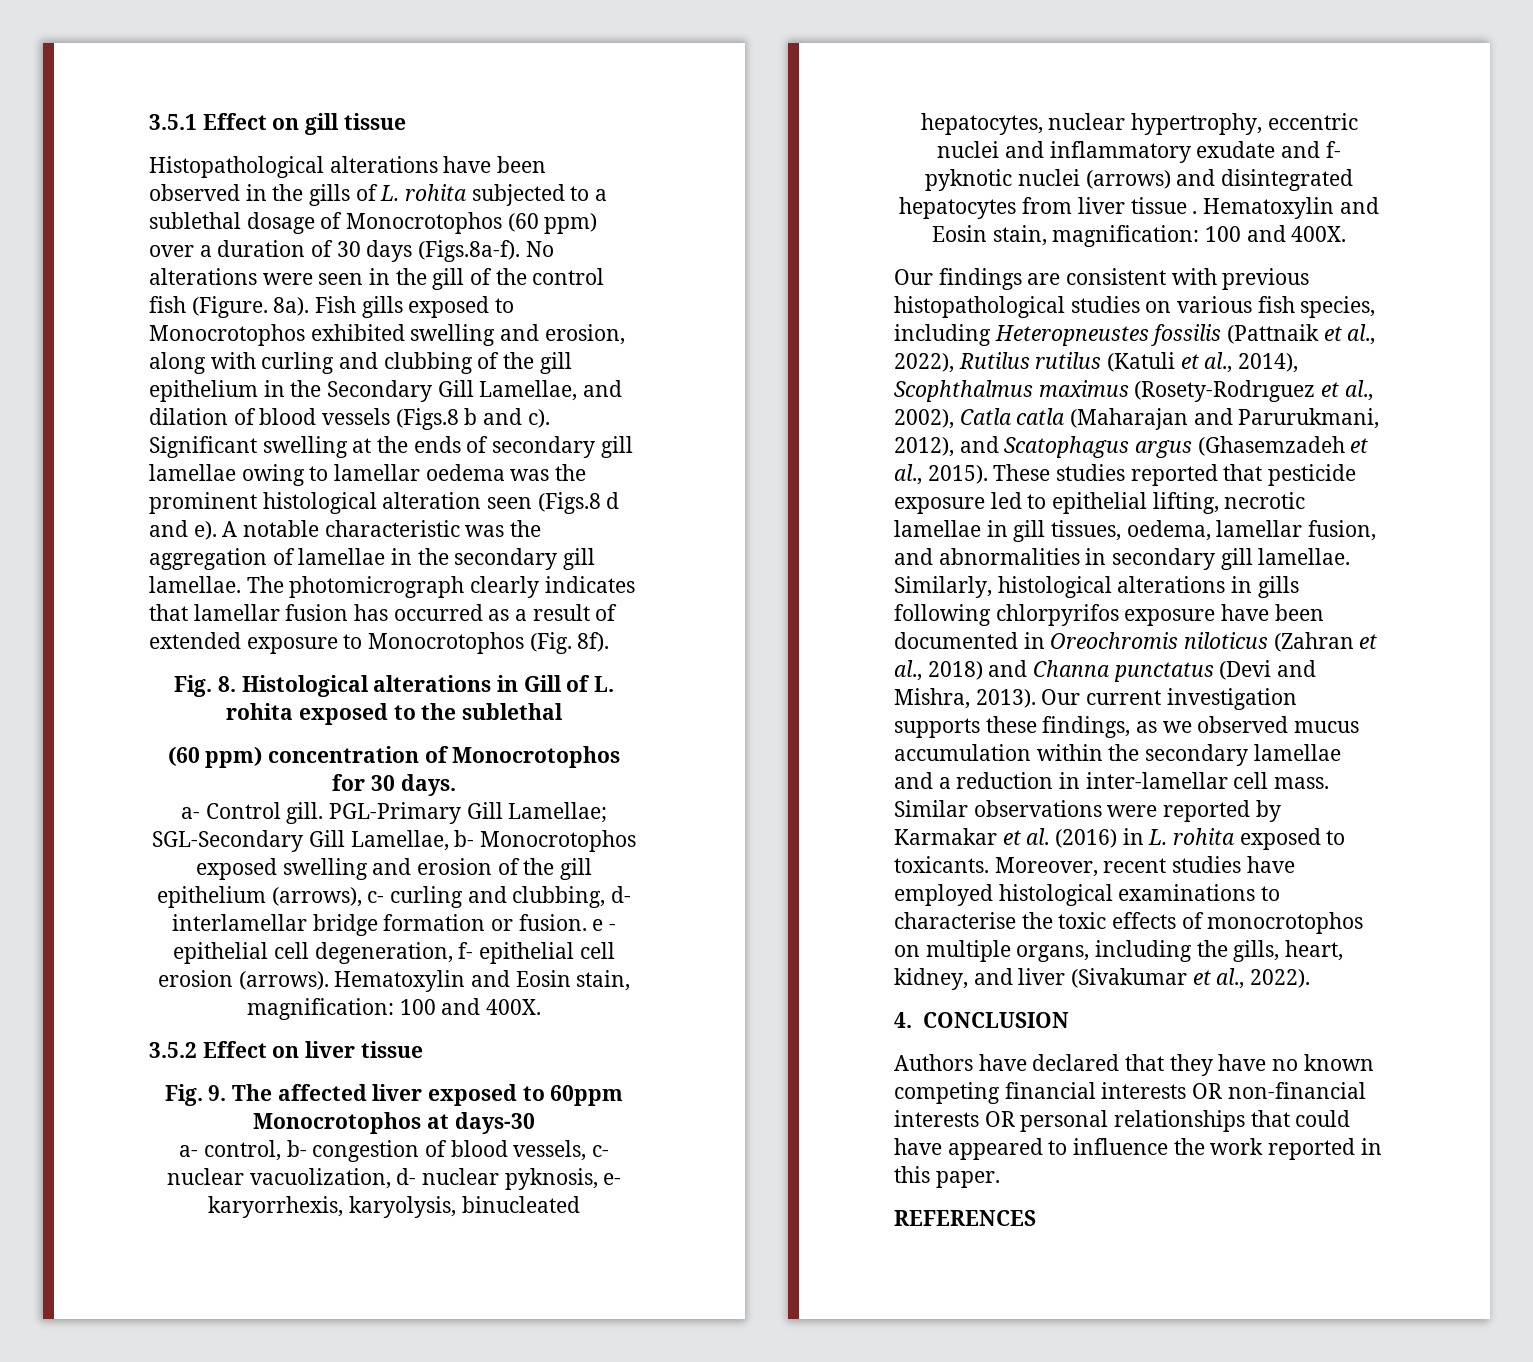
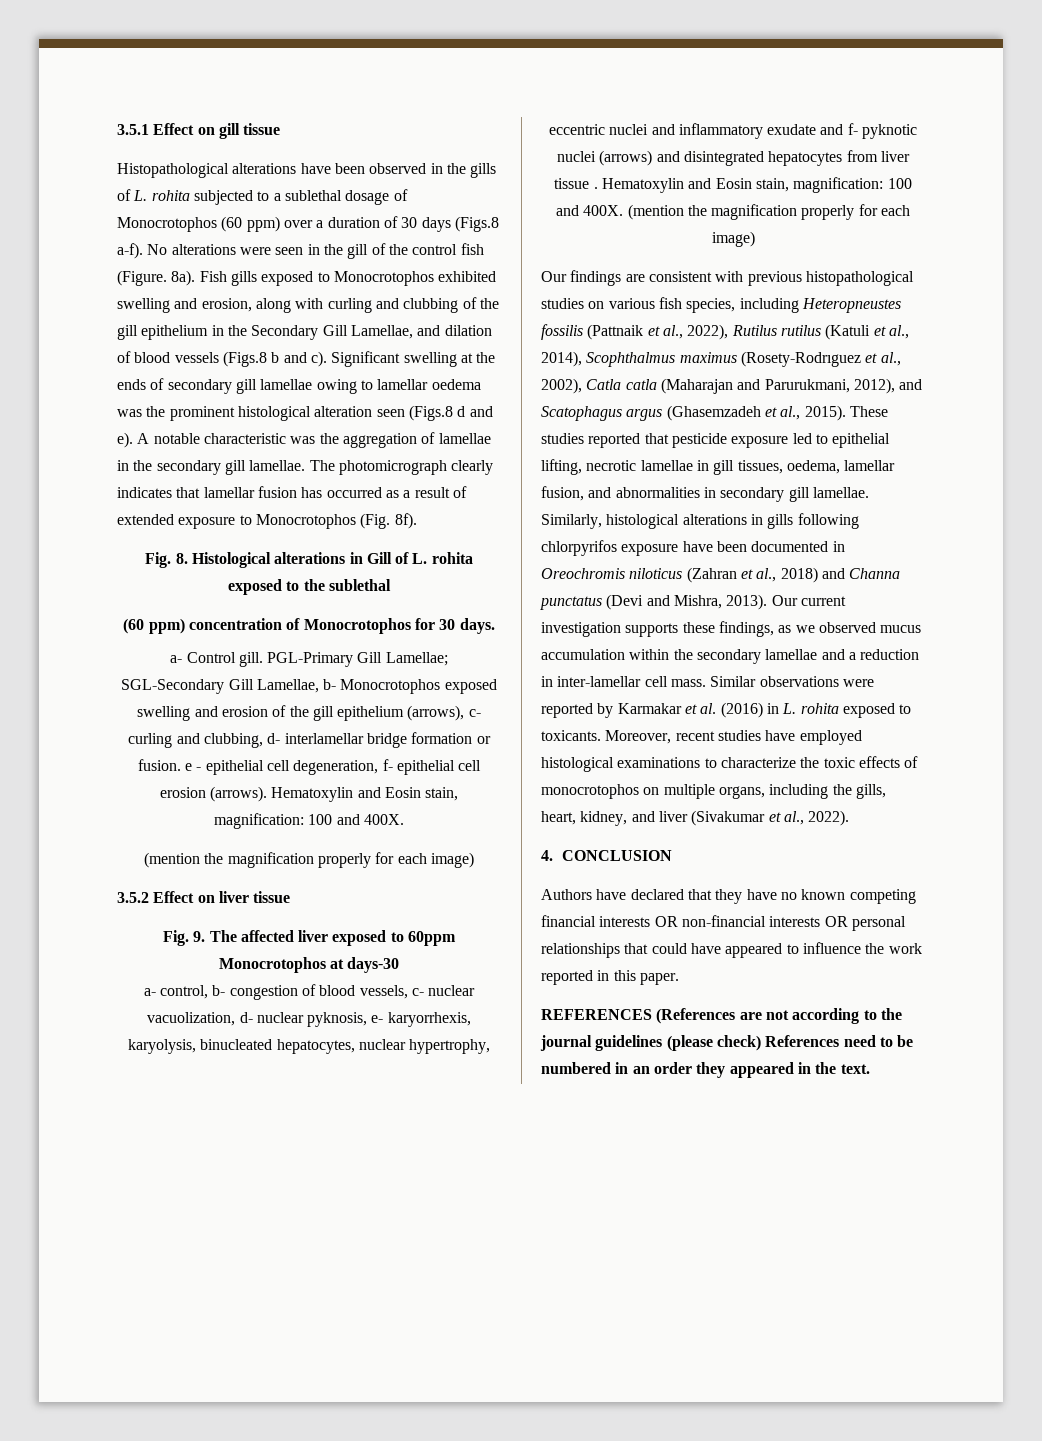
[418,240,521,262] (Figs.8a-f). -> [454,216,499,232] [117,243,143,259] (Figs.8 a-f).
(542, 1007) none -> [144,852,474,868] // (mention the magnification properly for each image)
(1347, 234) none -> [627,204,911,220] [711,231,755,247] (mention the magnification properly for each image)
[894,912,1016,929] characterise -> [720,757,796,768] characterize
(1036, 1218) none -> [656,1008,902,1024] [540,1035,914,1051] [541,1062,870,1078] (References are not according to the journal guidelines (please check) References need to be numbered in an order they appeared in the text.

